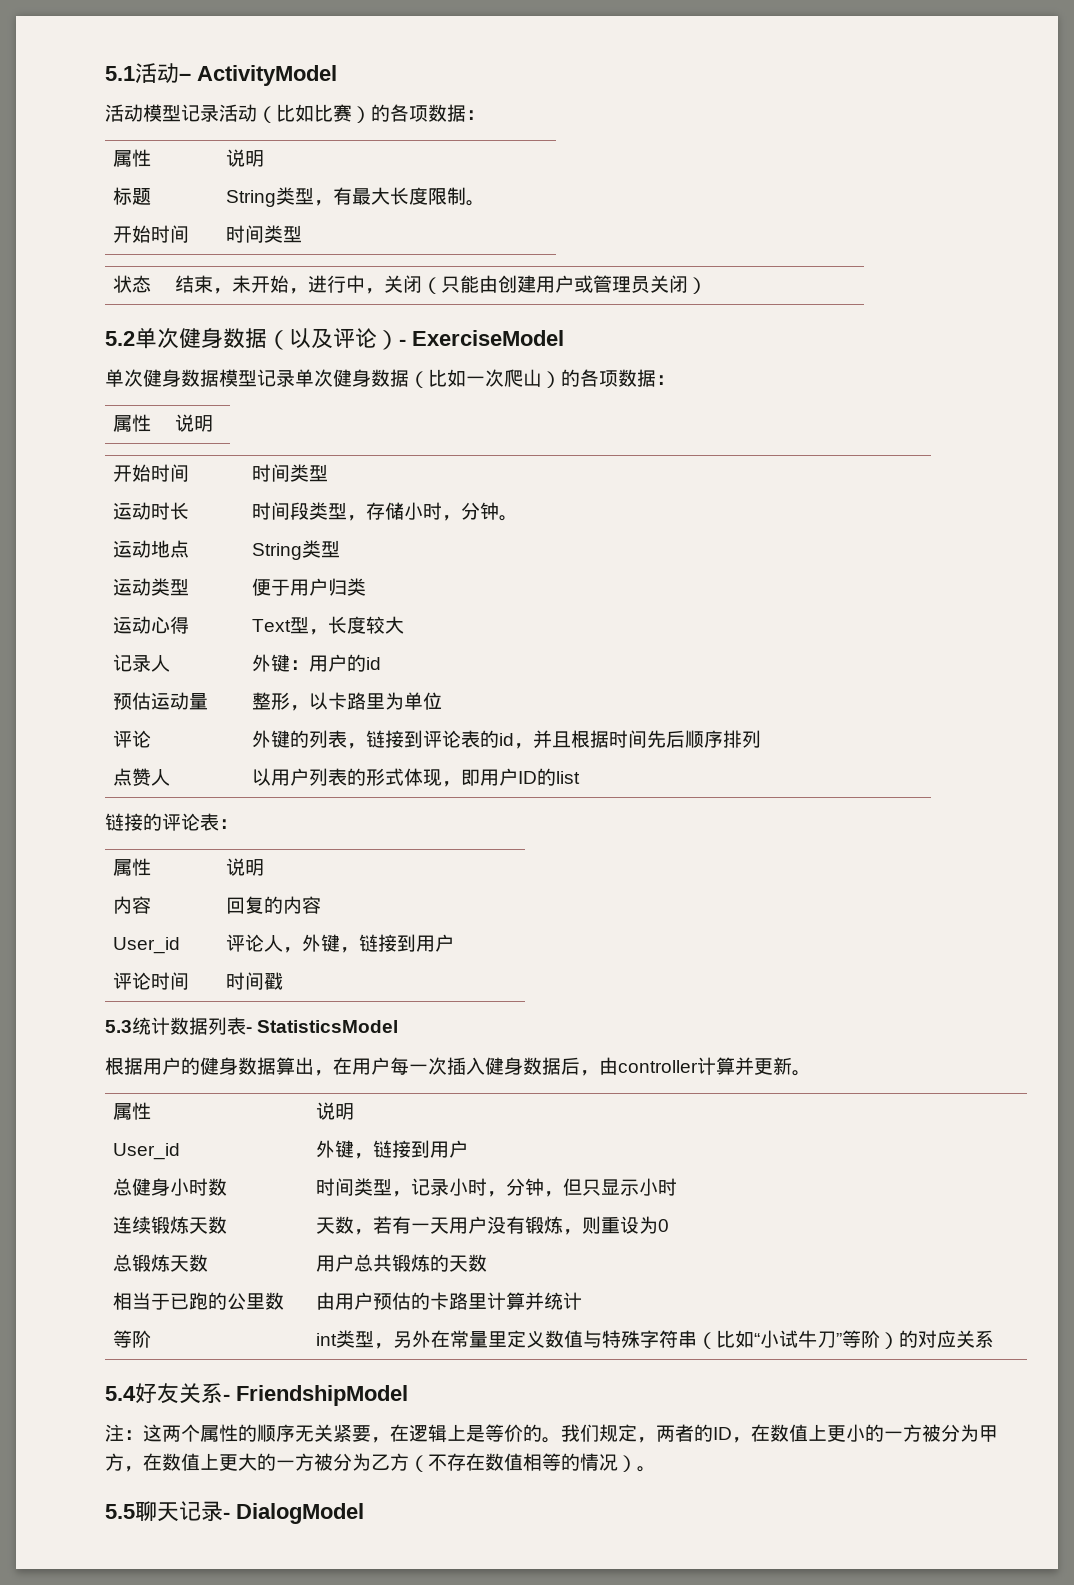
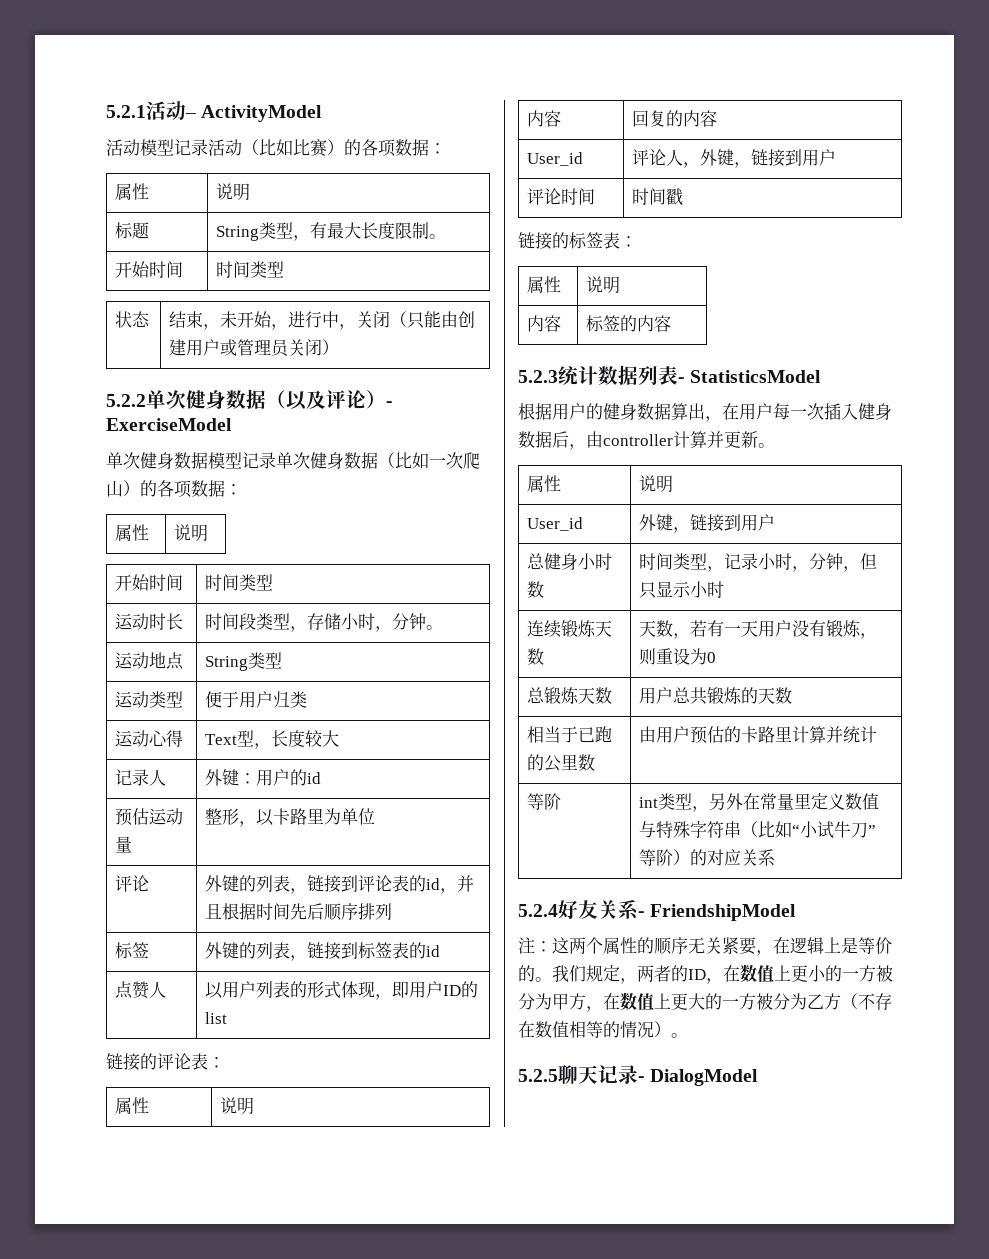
[105,66,135,81] 5.1 -> [106,105,146,118] 5.2.1
[105,331,135,346] 5.2 -> [106,394,146,407] 5.2.2
(762, 739) none -> [115,942,150,959] [205,942,441,961] // 标签 | 外键的列表，链接到标签表的id
[105,1020,132,1033] 5.3 -> [518,232,637,250] [527,276,562,293] [586,276,621,294] [527,315,562,332] [586,315,672,332] [518,370,558,383] 链接的标签表： // 属性 | 说明 // 内容 | 标签的内容 // 5.2.3
[105,1386,136,1401] 5.4 -> [518,904,558,917] 5.2.4
[105,1504,135,1519] 5.5 -> [518,1069,558,1082] 5.2.5

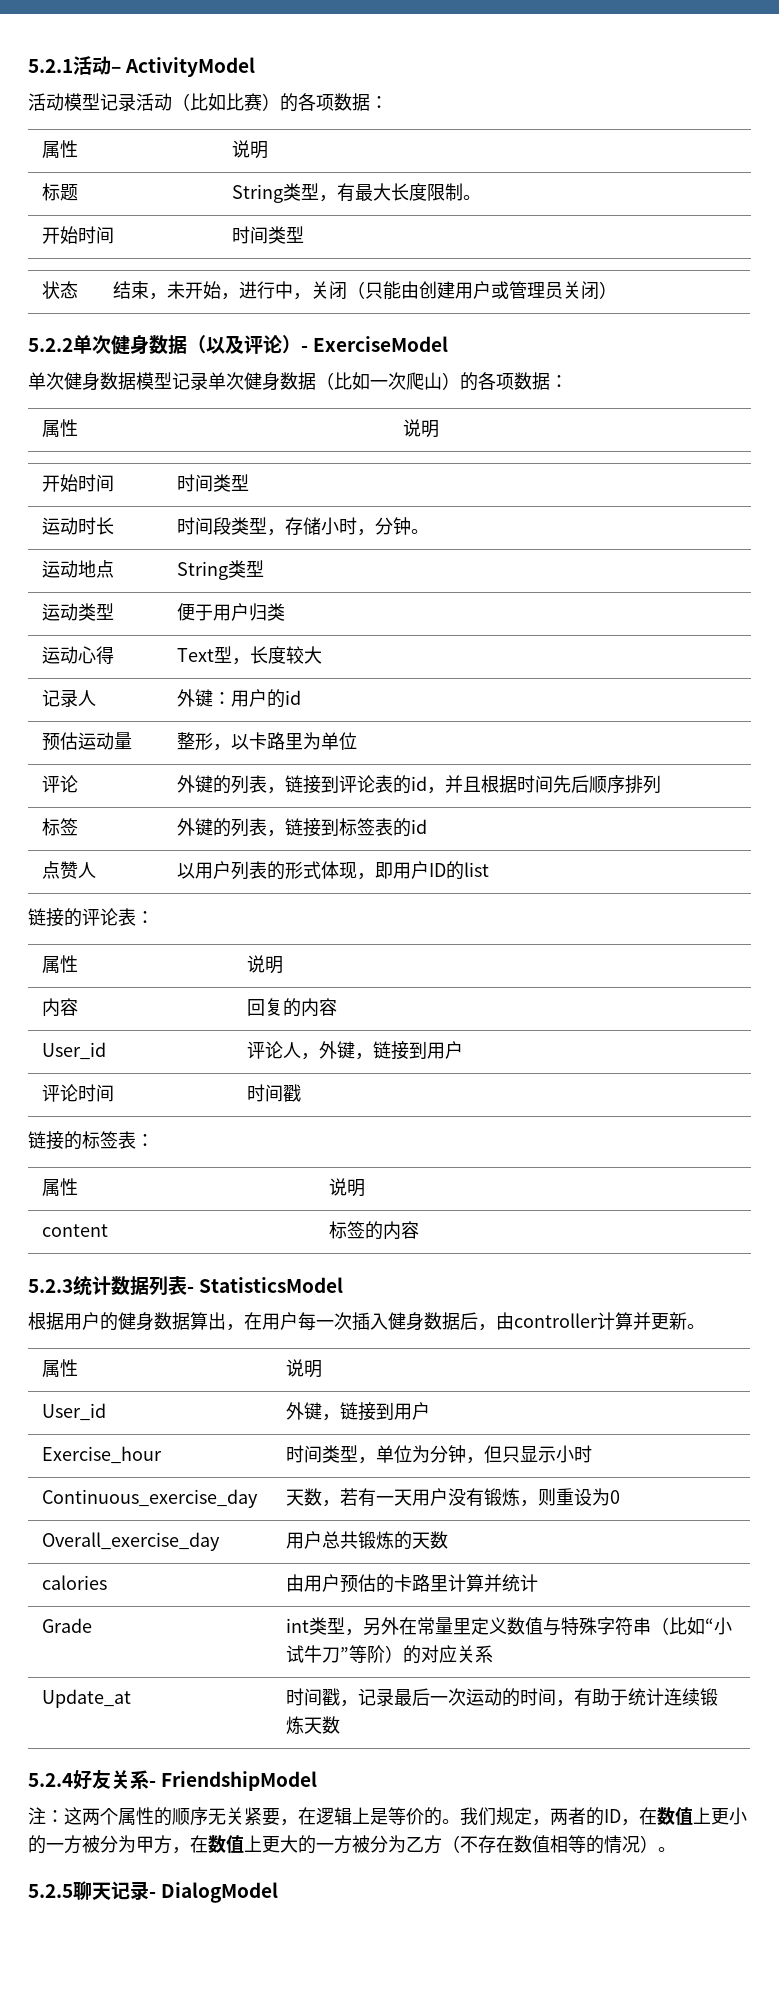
[527,315,562,332] 内容 -> [42,1224,109,1237] content
[527,553,613,570] [527,581,545,598] 总健身小时数 -> [42,1446,163,1464] Exercise_hour
[724,553,810,572] 记录小时， -> [376,1445,431,1463] 单位为
[527,620,613,638] [527,648,545,665] 连续锻炼天数 -> [42,1489,259,1508] Continuous_exercise_day
[527,687,613,704] 总锻炼天数 -> [42,1532,221,1551] Overall_exercise_day
[527,726,613,743] [527,754,596,772] 相当于已跑的公里数 -> [42,1575,108,1590] calories
[527,793,562,810] 等阶 -> [42,1618,93,1633] Grade
(776, 857) none -> [42,1689,132,1708] [286,1688,719,1707] [286,1716,341,1735] // Update_at | 时间戳，记录最后一次运动的时间，有助于统计连续锻炼天数

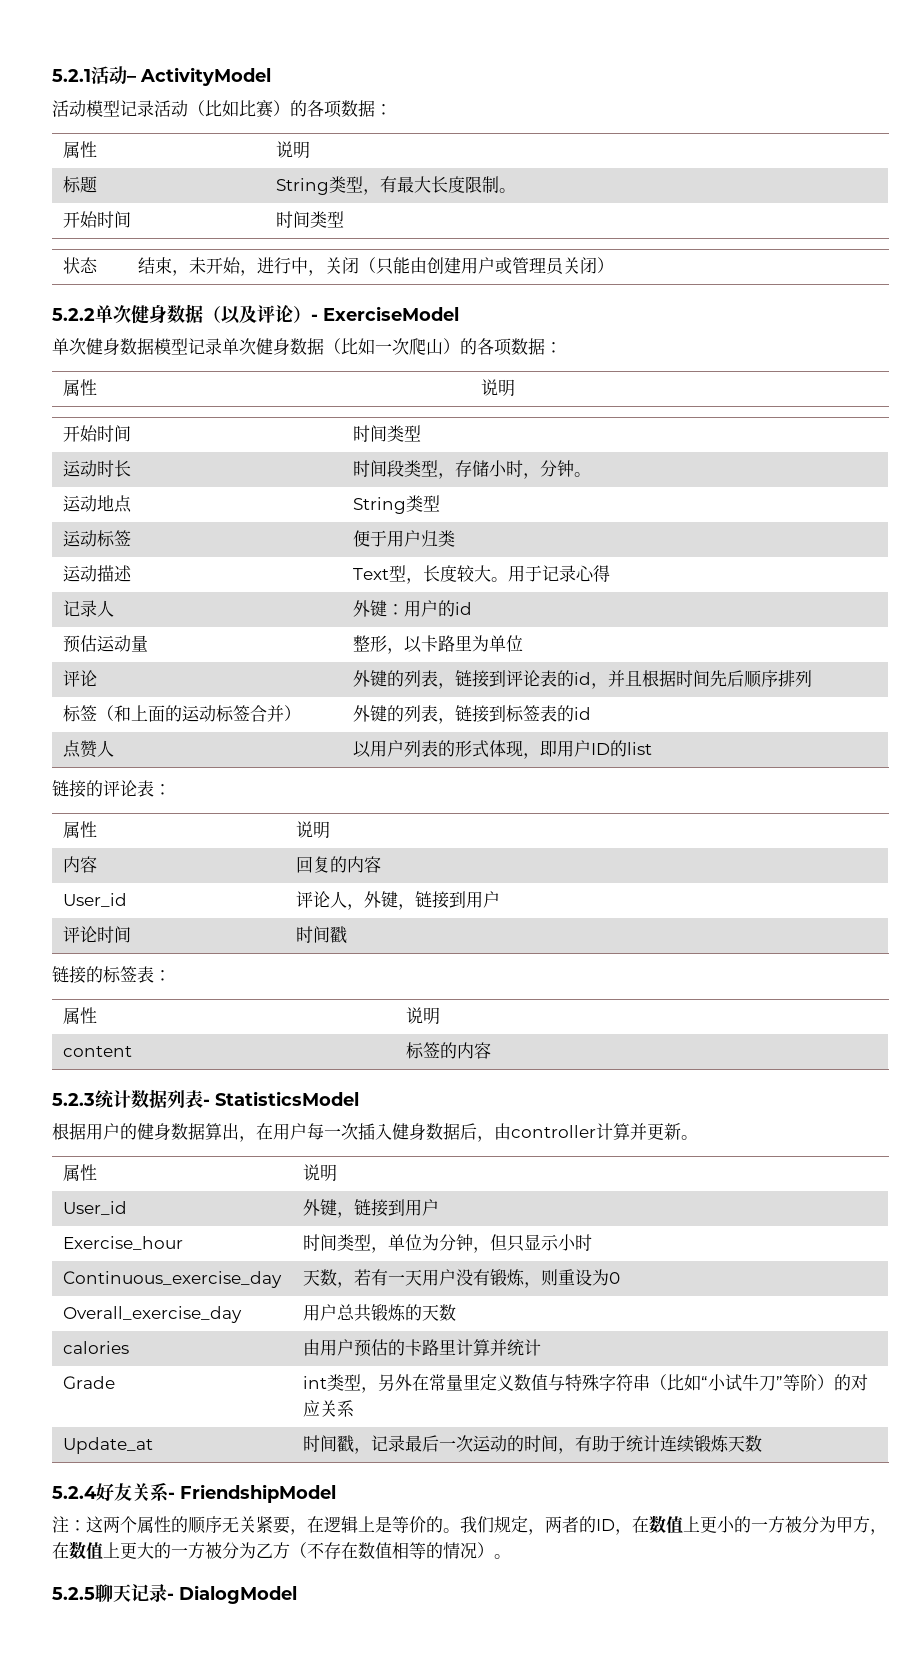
[78,603,115,621] 类型 -> [96,530,131,547] 标签
[78,646,115,664] 心得 -> [96,565,132,582] 描述
(323, 655) none -> [490,565,610,582] 。用于记录心得
(79, 827) none -> [96,705,301,722] （和上面的运动标签合并）

